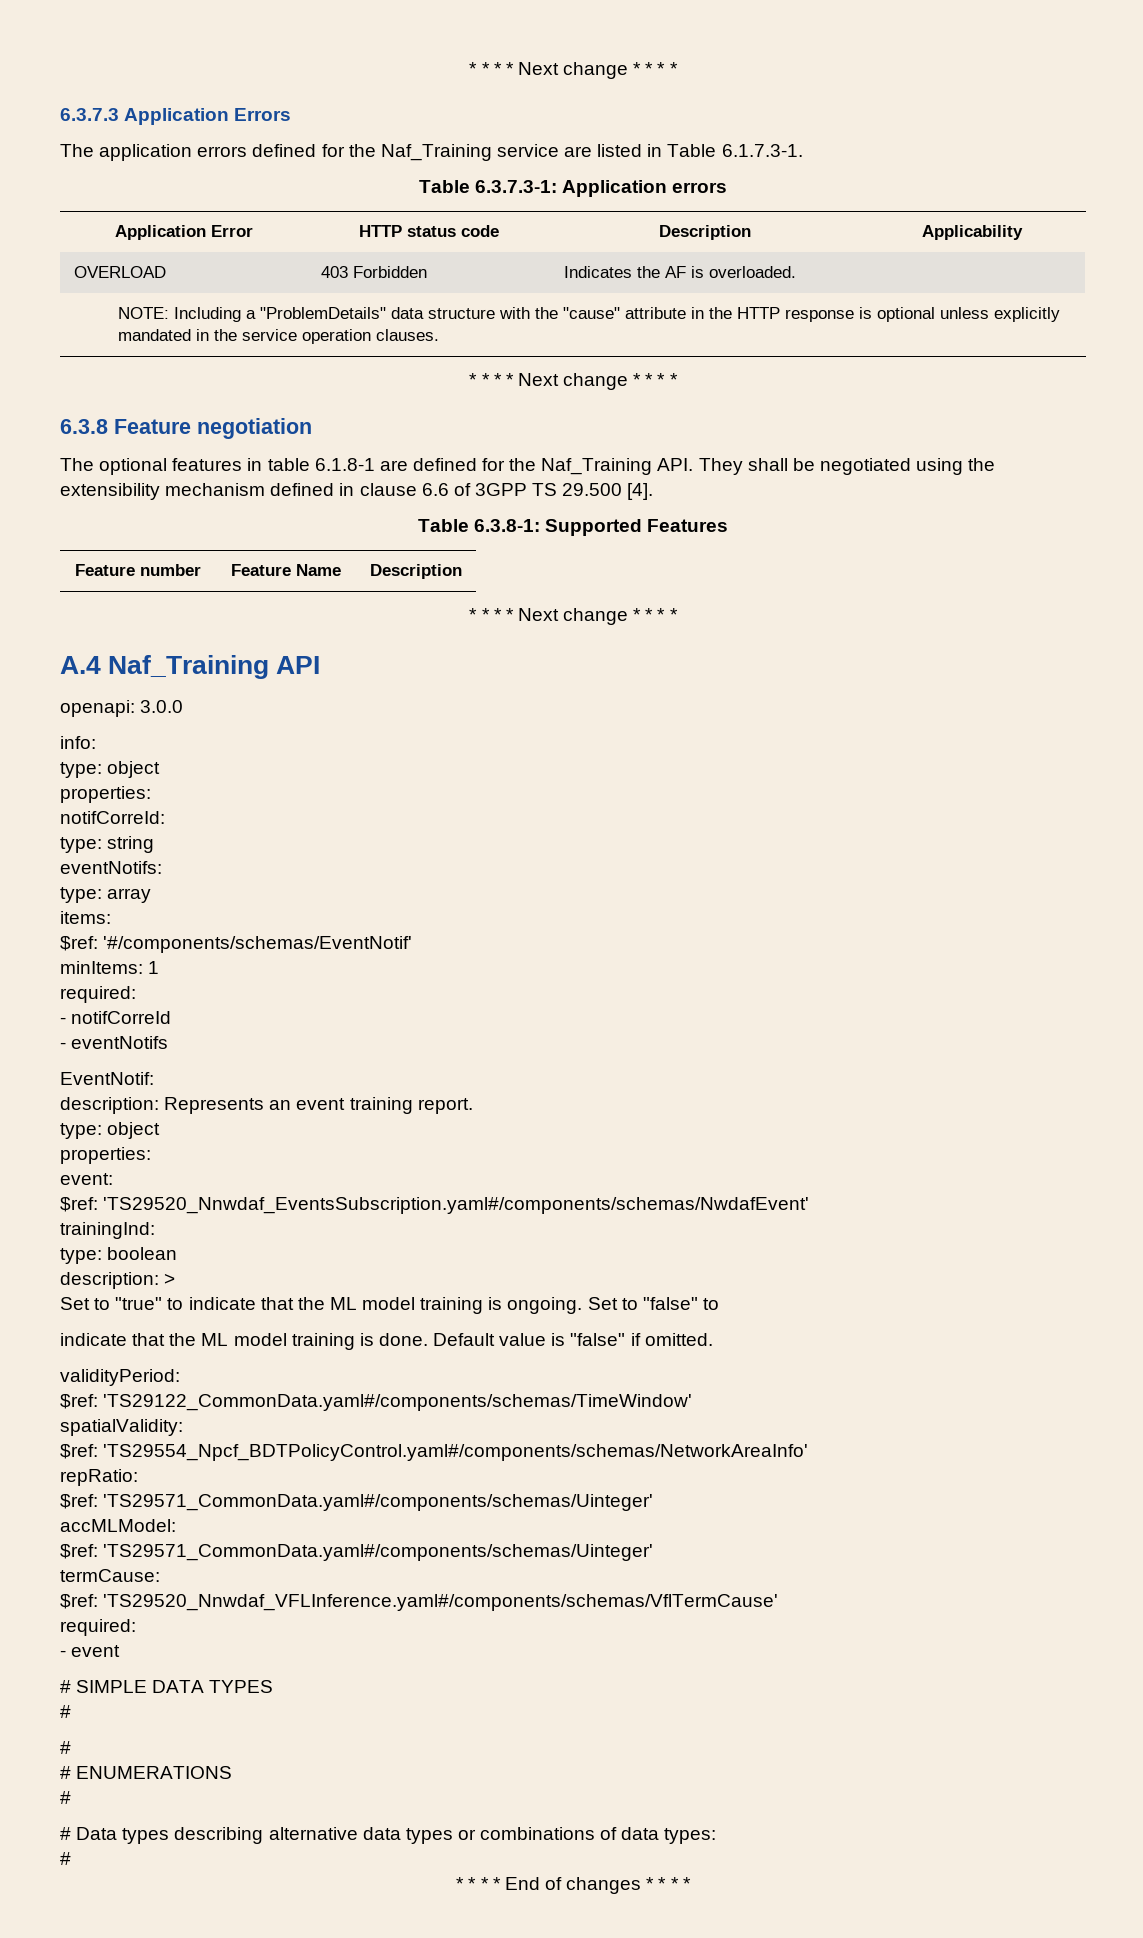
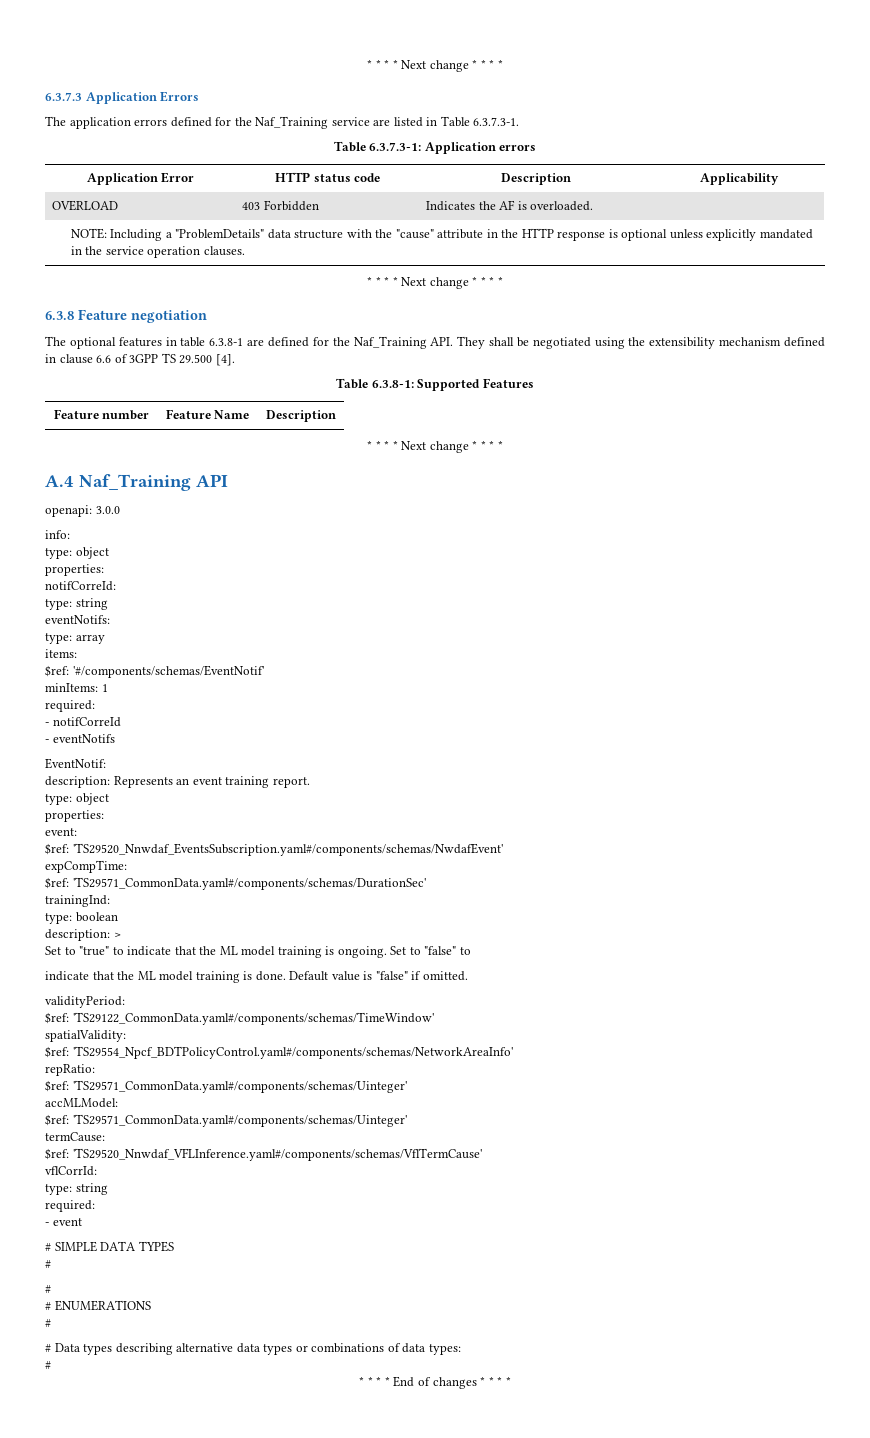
[721,144,803,157] 6.1.7.3-1. -> [473,117,520,126] 6.3.7.3-1.
[314,458,375,471] 6.1.8-1 -> [209,338,244,346] 6.3.8-1
(810, 1205) none -> [45,860,127,873] [45,877,426,890] // expCompTime: // $ref: 'TS29571_CommonData.yaml#/components/schemas/DurationSec'
(779, 1602) none -> [45,1166,97,1176] [45,1183,108,1195] // vflCorrId: // type: string

